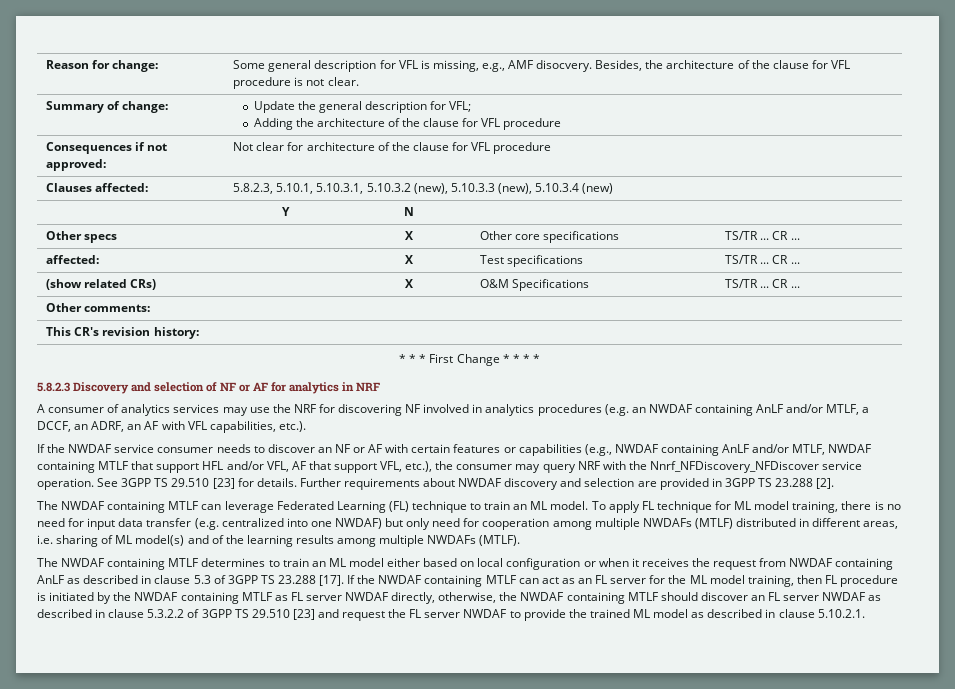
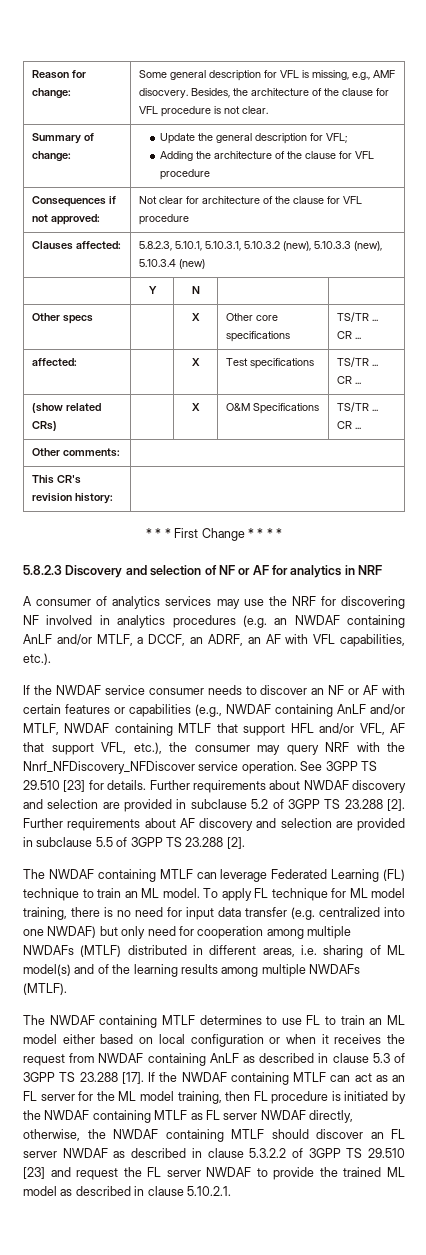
(722, 482) none -> [190,799,406,811] [23,818,405,831] [23,837,128,847] subclause 5.2 of 3GPP TS 23.288 [2]. Further requirements about AF discovery and selection are provided in subclause 5.5 of
(280, 563) none -> [281,1015,337,1025] use FL to

